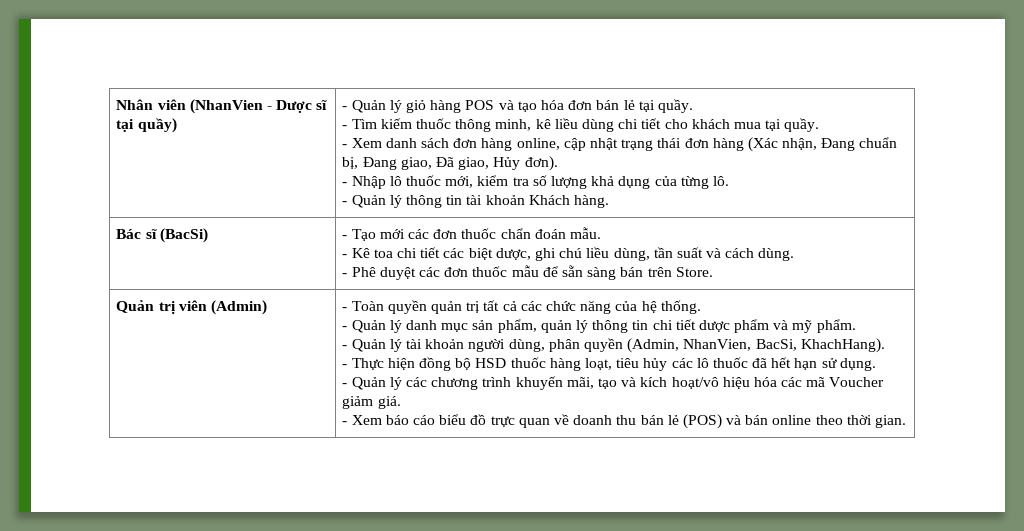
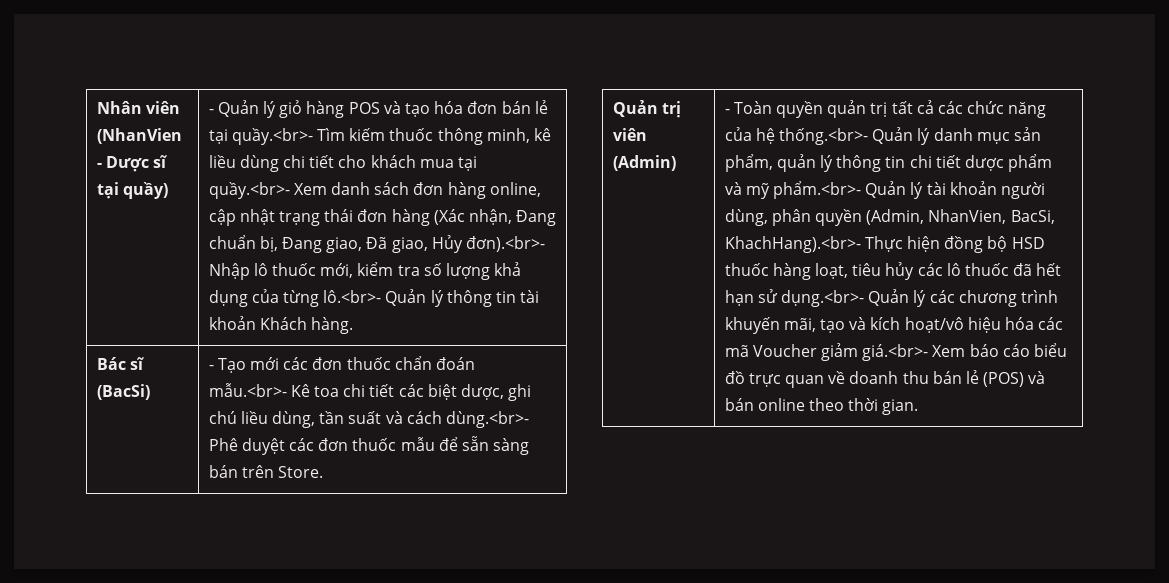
[657,99,693,113] [342,125,348,129] quầy. // - -> [231,128,313,145] quầy.<br>-
[784,118,820,132] [342,144,348,148] quầy. // - -> [208,182,290,199] quầy.<br>-
[524,156,558,171] [342,182,348,186] đơn). // - -> [466,236,546,252] đơn).<br>-
[712,176,729,186] [342,201,348,205] lô. // - -> [323,290,382,303] lô.<br>-
[569,227,601,239] [342,254,348,258] mẫu. // - -> [208,383,287,397] mẫu.<br>-
[758,248,795,261] [342,273,348,277] dùng. // - -> [446,411,530,428] dùng.<br>-
[660,300,701,314] [342,326,348,330] thống. // - -> [779,128,869,145] thống.<br>-
[816,319,856,333] [342,345,348,349] phẩm. // - -> [773,181,862,199] phẩm.<br>-
[800,338,885,353] [342,364,348,368] KhachHang). // - -> [724,236,861,253] KhachHang).<br>-
[839,358,876,371] [342,383,348,387] dụng. // - -> [781,290,865,307] dụng.<br>-
[377,396,401,409] [342,421,348,425] giá. // - -> [862,344,929,361] giá.<br>-

